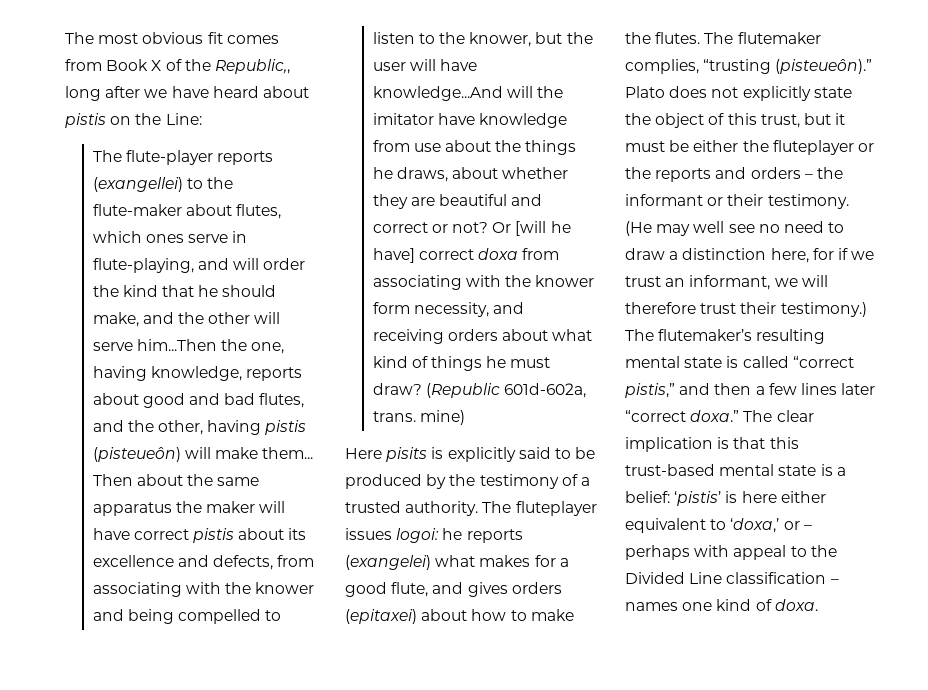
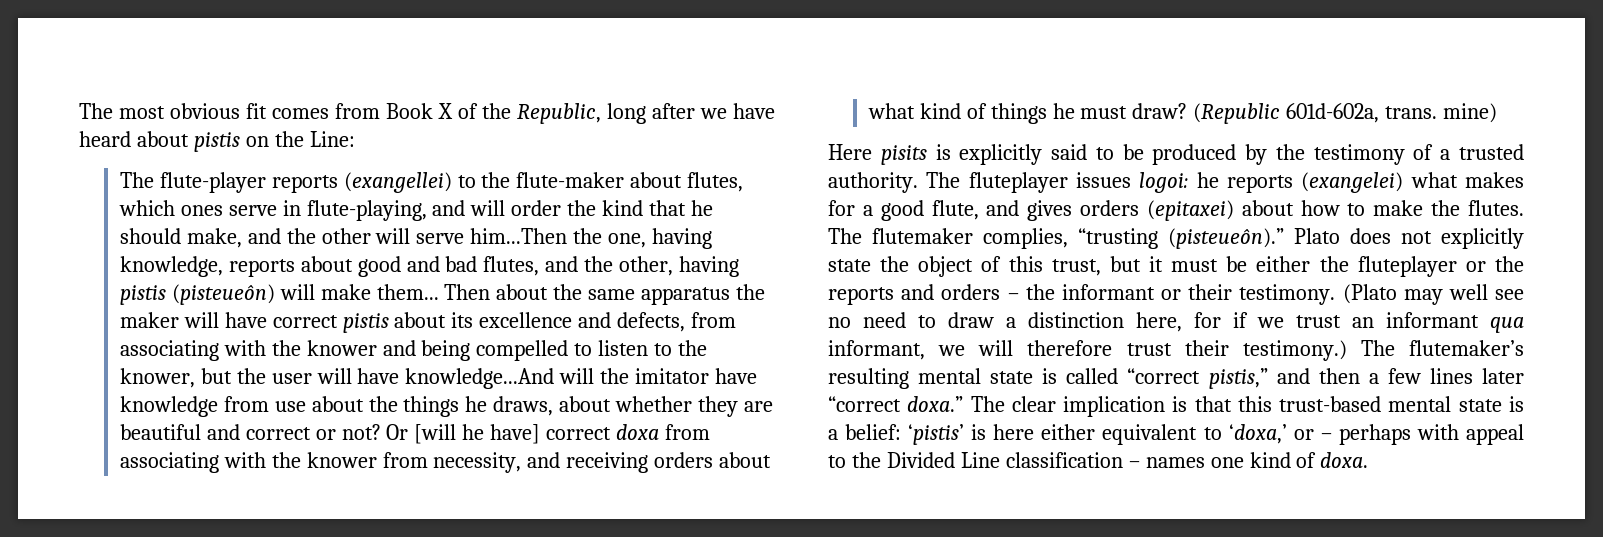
[214,59,290,74] Republic,, -> [517,103,601,124] Republic,
[372,302,410,314] form -> [382,452,428,468] from
[625,221,652,236] (He -> [1342,284,1397,304] (Plato
(686, 282) none -> [1386,312,1524,333] informant qua

